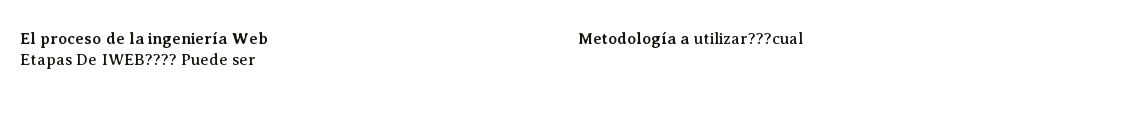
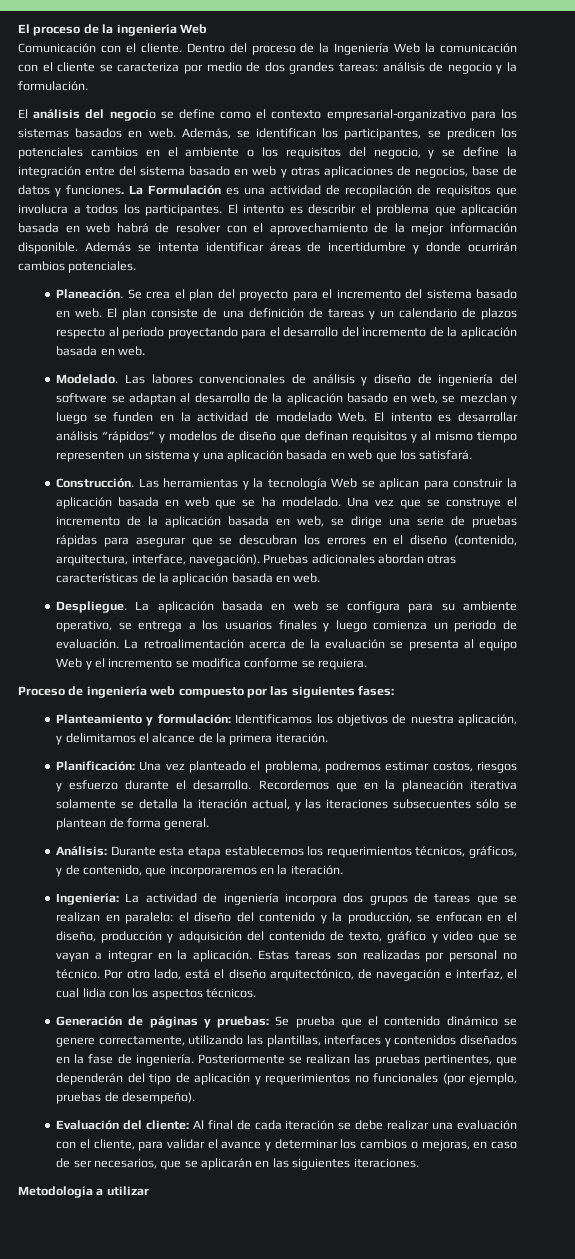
[20,53,257,69] Etapas De IWEB???? Puede ser -> [18,43,518,55] [18,62,518,74] [18,81,88,91] [18,109,517,121] [18,128,517,140] [18,147,518,159] [18,166,518,178] [18,185,517,197] [18,204,517,216] [18,223,517,235] [18,242,517,254] [18,261,137,273] [56,289,517,301] [56,308,517,320] [56,327,517,339] [56,346,145,356] [56,374,518,386] [56,393,517,405] [56,412,518,424] [56,431,517,443] [56,450,473,462] [56,478,517,490] [56,497,517,509] [56,516,517,528] [56,535,517,547] [56,554,457,566] [56,573,321,585] [56,601,517,613] [56,620,518,632] [56,639,518,651] [56,658,368,670] [18,686,394,698] [56,714,518,726] [56,733,328,745] [56,761,517,773] [56,780,517,792] [56,799,518,811] [56,818,210,830] [56,846,518,858] [56,865,343,877] [56,893,517,905] [56,912,518,924] [56,931,517,943] [56,950,518,962] [56,969,517,981] [56,988,257,1000] [56,1016,518,1028] [56,1035,518,1047] [56,1054,517,1066] [56,1073,517,1085] [56,1092,195,1104] [56,1120,517,1130] [56,1139,517,1151] [56,1158,419,1170] Comunicación con el cliente. Dentro del proceso de la Ingeniería Web la comunicación con el cliente se caracteriza por medio de dos grandes tareas: análisis de negocio y la formulación. // El análisis del negocio se define como el contexto empresarial-organizativo para los sistemas basados en web. Además, se identifican los participantes, se predicen los potenciales cambios en el ambiente o los requisitos del negocio, y se define la integración entre del sistema basado en web y otras aplicaciones de negocios, base de datos y funciones. La Formulación es una actividad de recopilación de requisitos que involucra a todos los participantes. El intento es describir el problema que aplicación basada en web habrá de resolver con el aprovechamiento de la mejor información disponible. Además se intenta identificar áreas de incertidumbre y donde ocurrirán cambios potenciales. // Planeación. Se crea el plan del proyecto para el incremento del sistema basado en web. El plan consiste de una definición de tareas y un calendario de plazos respecto al periodo proyectando para el desarrollo del incremento de la aplicación basada en web. // Modelado. Las labores convencionales de análisis y diseño de ingeniería del software se adaptan al desarrollo de la aplicación basado en web, se mezclan y luego se funden en la actividad de modelado Web. El intento es desarrollar análisis “rápidos” y modelos de diseño que definan requisitos y al mismo tiempo representen un sistema y una aplicación basada en web que los satisfará. // Construcción. Las herramientas y la tecnología Web se aplican para construir la aplicación basada en web que se ha modelado. Una vez que se construye el incremento de la aplicación basada en web, se dirige una serie de pruebas rápidas para asegurar que se descubran los errores en el diseño (contenido, arquitectura, interface, navegación). Pruebas adicionales abordan otras características de la aplicación basada en web. // Despliegue. La aplicación basada en web se configura para su ambiente operativo, se entrega a los usuarios finales y luego comienza un periodo de evaluación. La retroalimentación acerca de la evaluación se presenta al equipo Web y el incremento se modifica conforme se requiera. // Proceso de ingeniería web compuesto por las siguientes fases: // Planteamiento y formulación: Identificamos los objetivos de nuestra aplicación, y delimitamos el alcance de la primera iteración. // Planificación: Una vez planteado el problema, podremos estimar costos, riesgos y esfuerzo durante el desarrollo. Recordemos que en la planeación iterativa solamente se detalla la iteración actual, y las iteraciones subsecuentes sólo se plantean de forma general. // Análisis: Durante esta etapa establecemos los requerimientos técnicos, gráficos, y de contenido, que incorporaremos en la iteración. // Ingeniería: La actividad de ingeniería incorpora dos grupos de tareas que se realizan en paralelo: el diseño del contenido y la producción, se enfocan en el diseño, producción y adquisición del contenido de texto, gráfico y video que se vayan a integrar en la aplicación. Estas tareas son realizadas por personal no técnico. Por otro lado, está el diseño arquitectónico, de navegación e interfaz, el cual lidia con los aspectos técnicos. // Generación de páginas y pruebas: Se prueba que el contenido dinámico se genere correctamente, utilizando las plantillas, interfaces y contenidos diseñados en la fase de ingeniería. Posteriormente se realizan las pruebas pertinentes, que dependerán del tipo de aplicación y requerimientos no funcionales (por ejemplo, pruebas de desempeño). // Evaluación del cliente: Al final de cada iteración se debe realizar una evaluación con el cliente, para validar el avance y determinar los cambios o mejoras, en caso de ser necesarios, que se aplicarán en las siguientes iteraciones.
[693,32,803,44] utilizar???cual -> [106,1186,149,1196] utilizar

